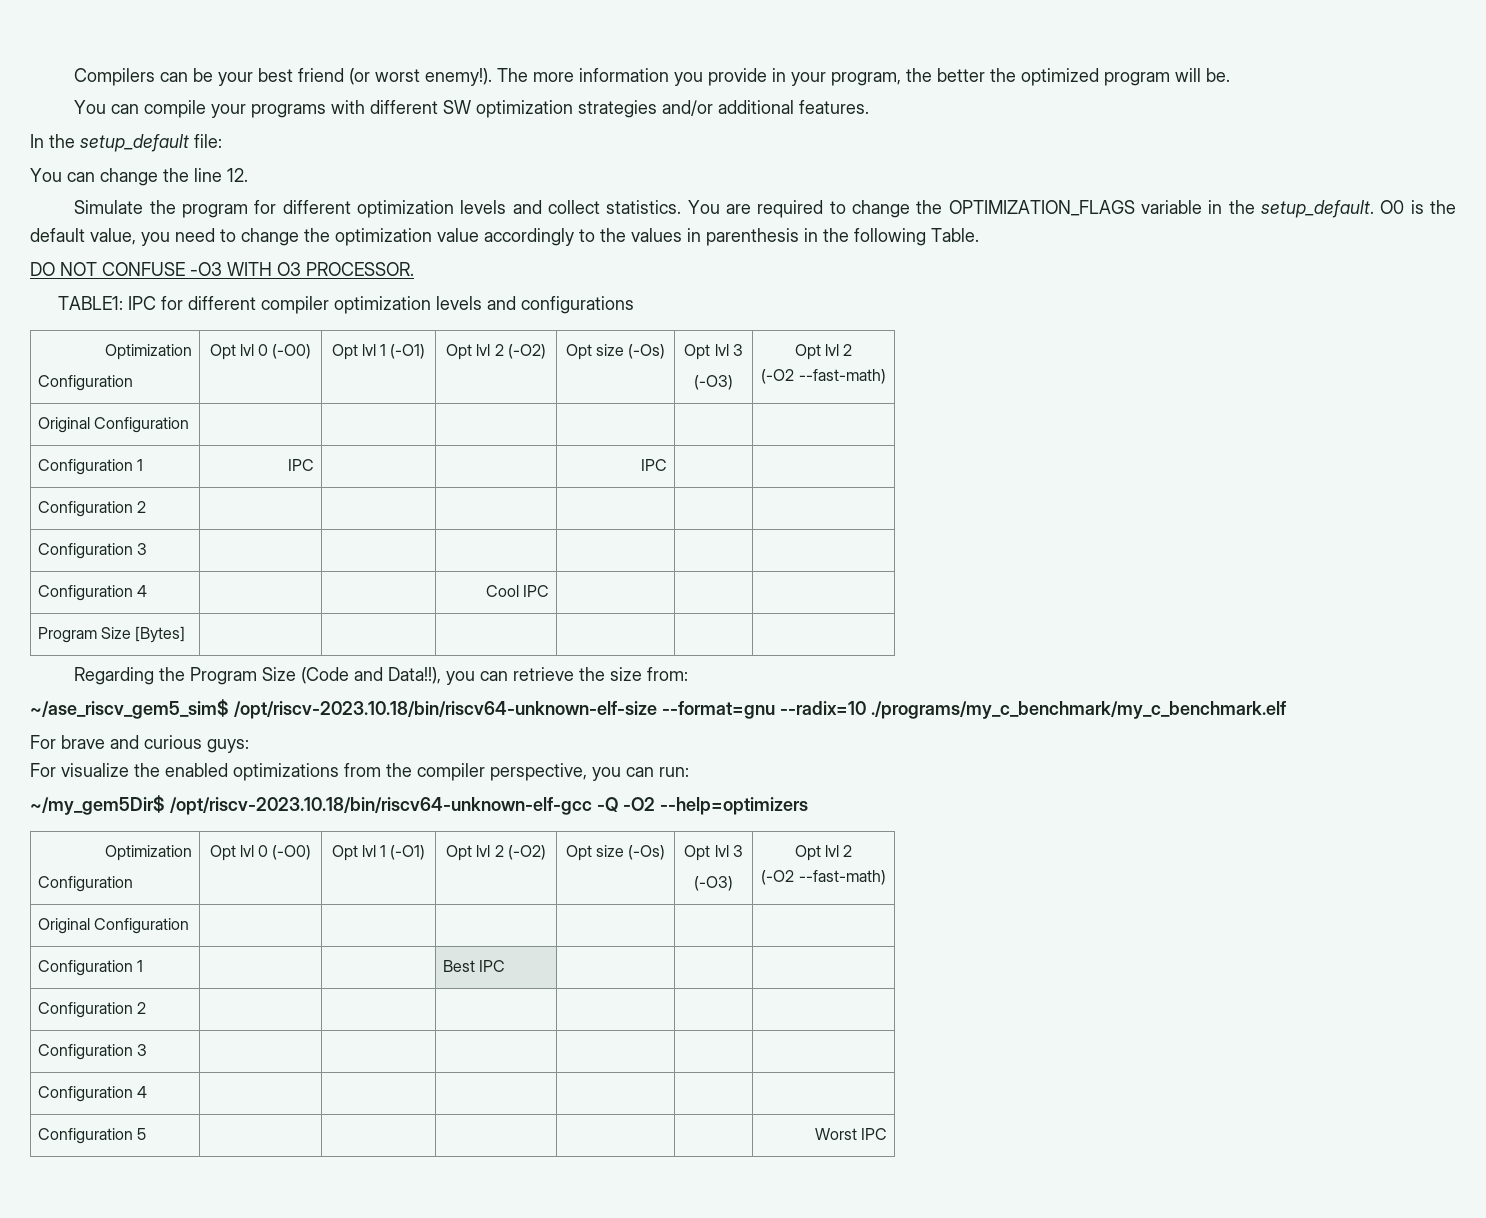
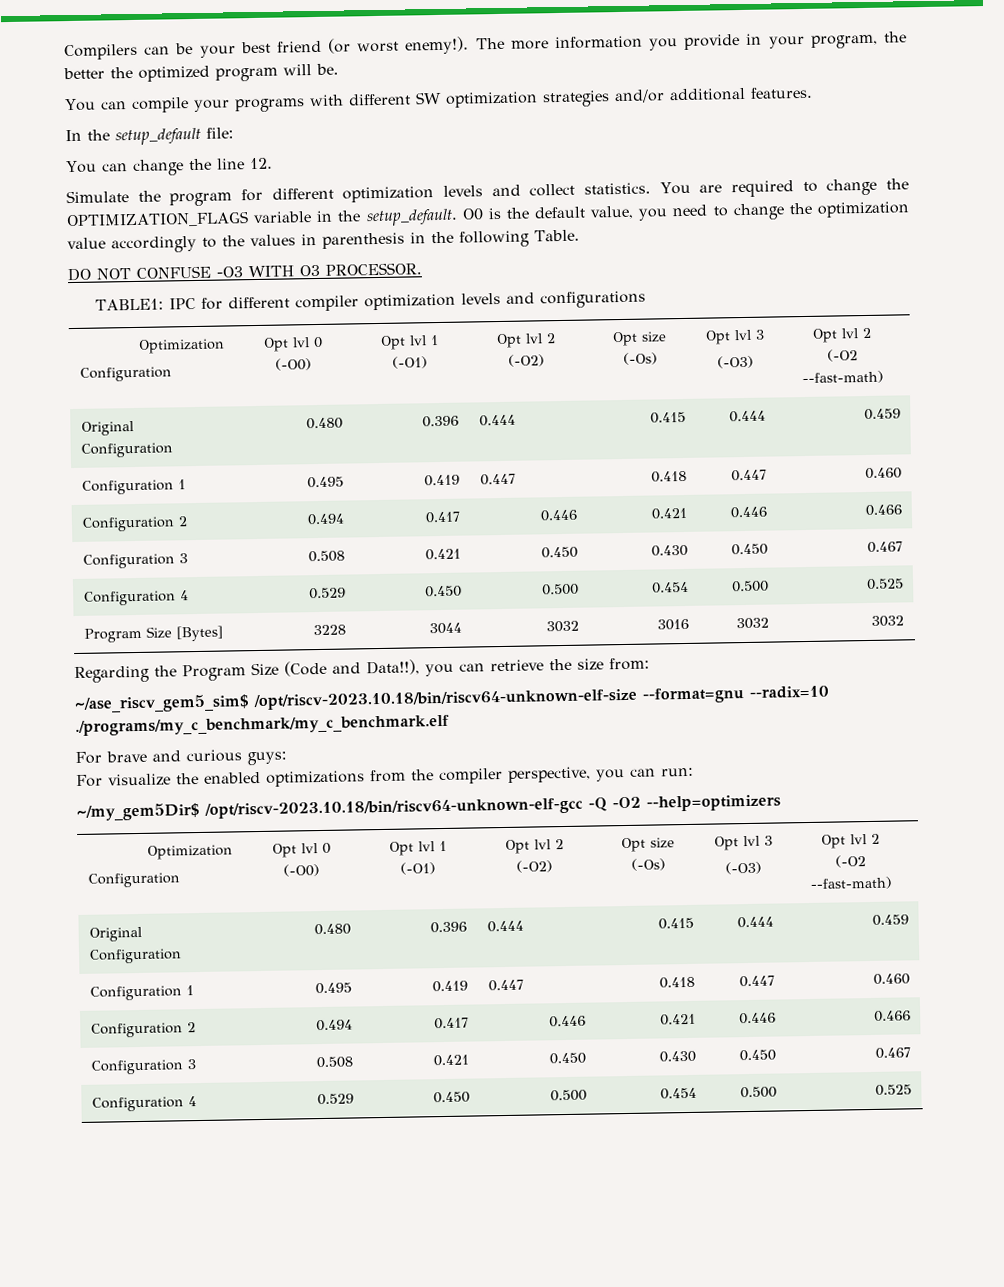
[37,459,144,475] [288,459,315,471] [641,459,668,471] [37,501,147,517] [37,543,148,559] [37,585,148,601] [485,585,550,597] [37,626,186,643] | | | | | // Configuration 1 | IPC | | | IPC | | // Configuration 2 | | | | | | // Configuration 3 | | | | | | // Configuration 4 | | | Cool IPC | | | // Program Size [Bytes] | | | | | | -> [305,417,343,430] [421,415,459,428] [479,414,517,427] [649,411,686,424] [728,410,766,423] [863,408,901,421] [82,479,187,495] [306,476,344,489] [423,474,460,487] [480,473,517,486] [650,470,687,483] [730,469,767,482] [864,467,902,480] [82,516,189,532] [306,513,345,526] [424,511,461,524] [539,509,577,522] [650,507,687,520] [729,506,767,519] [864,504,902,517] [83,553,189,569] [307,550,345,563] [424,548,461,561] [540,546,578,559] [650,544,688,557] [730,543,768,556] [866,541,903,554] [84,590,190,606] [308,587,346,600] [424,585,462,598] [541,583,579,596] [651,581,689,594] [731,580,769,593] [865,578,904,591] [84,625,224,643] [312,624,346,636] [428,622,462,635] [545,620,579,633] [656,618,689,631] [735,617,769,630] [870,615,904,627] 0.480 | 0.396 | 0.444 | 0.415 | 0.444 | 0.459 // Configuration 1 | 0.495 | 0.419 | 0.447 | 0.418 | 0.447 | 0.460 // Configuration 2 | 0.494 | 0.417 | 0.446 | 0.421 | 0.446 | 0.466 // Configuration 3 | 0.508 | 0.421 | 0.450 | 0.430 | 0.450 | 0.467 // Configuration 4 | 0.529 | 0.450 | 0.500 | 0.454 | 0.500 | 0.525 // Program Size [Bytes] | 3228 | 3044 | 3032 | 3016 | 3032 | 3032
[37,960,144,976] [442,960,506,972] [37,1002,147,1018] [37,1044,148,1060] [37,1086,148,1102] [37,1128,147,1144] [814,1128,888,1140] | | | | | // Configuration 1 | | | Best IPC | | | // Configuration 2 | | | | | | // Configuration 3 | | | | | | // Configuration 4 | | | | | | // Configuration 5 | | | | | | Worst IPC -> [313,923,351,936] [429,921,467,934] [487,920,525,933] [657,917,694,930] [736,916,774,929] [871,914,909,926] [90,985,195,1001] [314,982,352,995] [431,980,468,993] [488,979,525,992] [658,976,695,989] [738,975,775,988] [872,973,910,985] [91,1022,197,1038] [315,1019,353,1032] [433,1017,469,1030] [548,1015,586,1028] [659,1013,696,1026] [738,1012,776,1025] [873,1010,911,1022] [91,1059,197,1075] [315,1056,353,1069] [432,1054,469,1067] [548,1052,586,1065] [658,1050,696,1063] [738,1049,776,1062] [874,1047,911,1059] [92,1096,198,1112] [316,1093,354,1106] [432,1091,470,1104] [549,1089,587,1102] [659,1087,697,1100] [739,1086,777,1099] [874,1084,912,1096] 0.480 | 0.396 | 0.444 | 0.415 | 0.444 | 0.459 // Configuration 1 | 0.495 | 0.419 | 0.447 | 0.418 | 0.447 | 0.460 // Configuration 2 | 0.494 | 0.417 | 0.446 | 0.421 | 0.446 | 0.466 // Configuration 3 | 0.508 | 0.421 | 0.450 | 0.430 | 0.450 | 0.467 // Configuration 4 | 0.529 | 0.450 | 0.500 | 0.454 | 0.500 | 0.525

